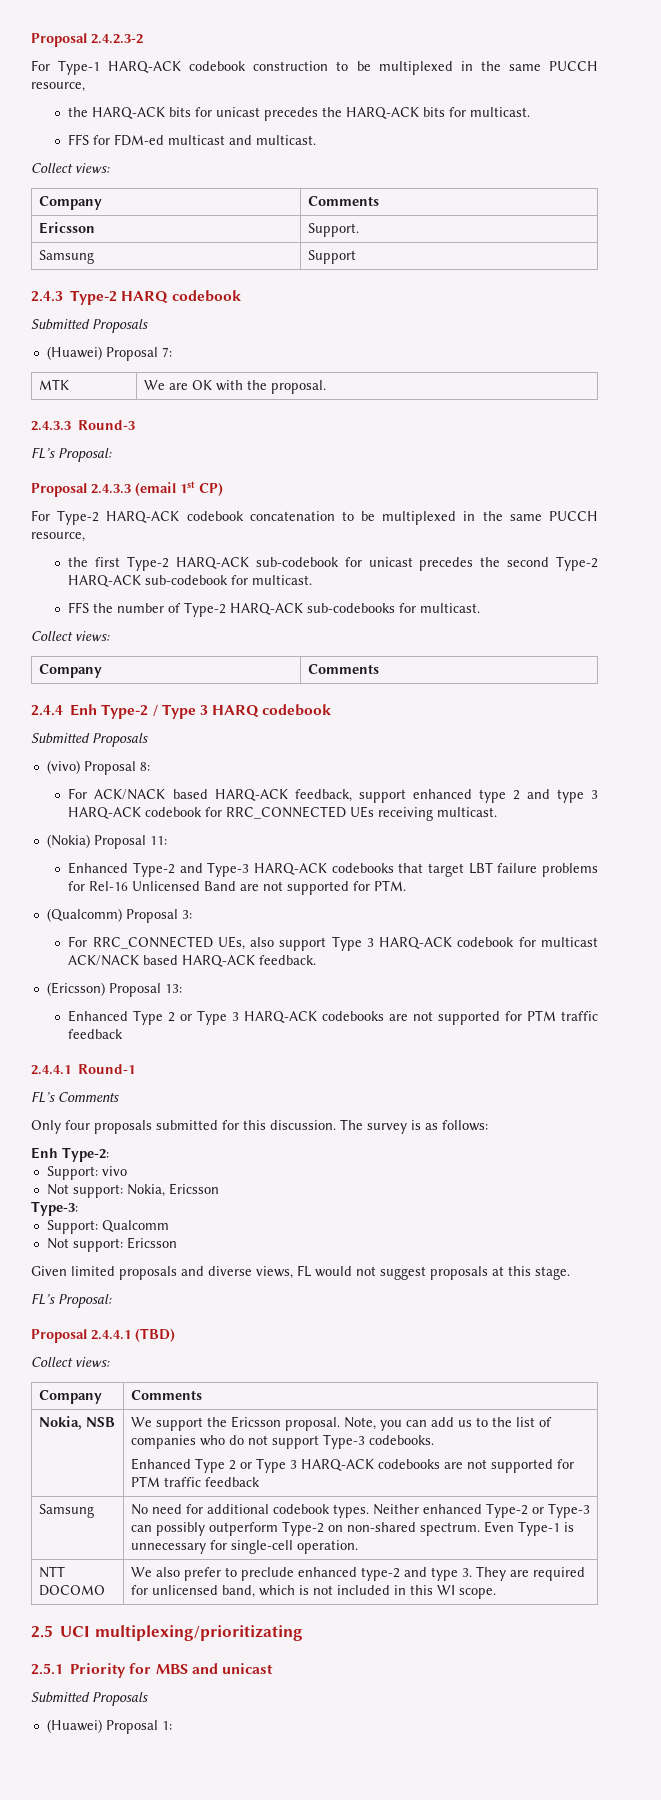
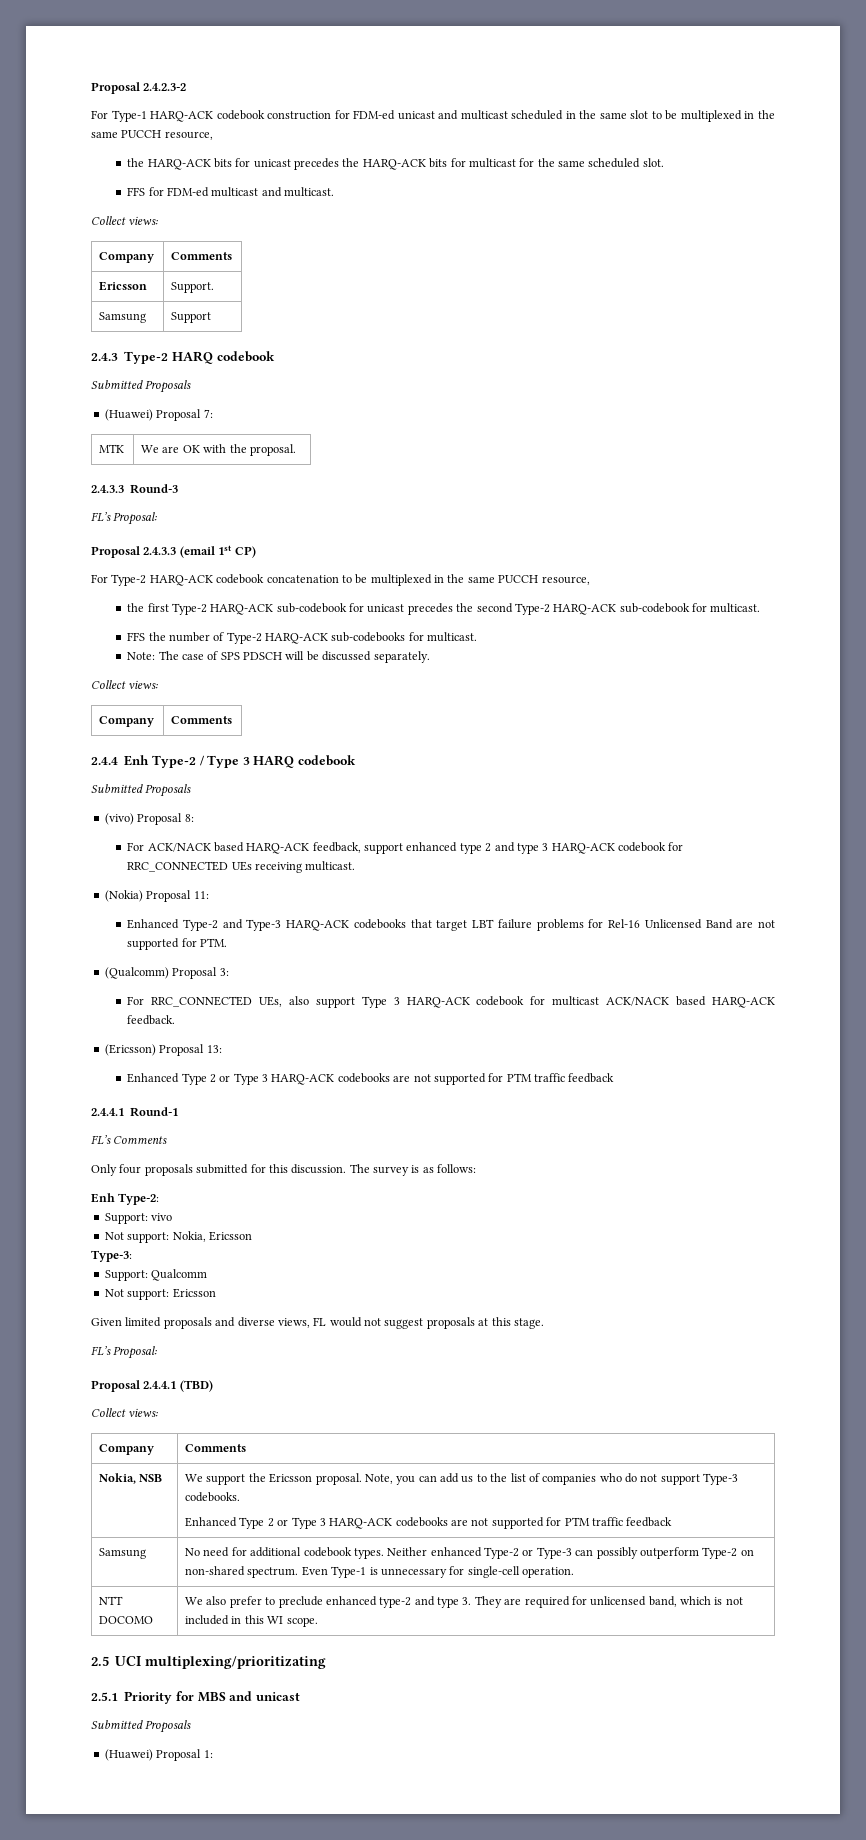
(329, 66) none -> [334,110,649,120] for FDM-ed unicast and multicast scheduled in the same slot
[470,107,531,117] multicast. -> [468,158,664,168] multicast for the same scheduled slot.
(481, 608) none -> [127,651,430,663] // Note: The case of SPS PDSCH will be discussed separately.

